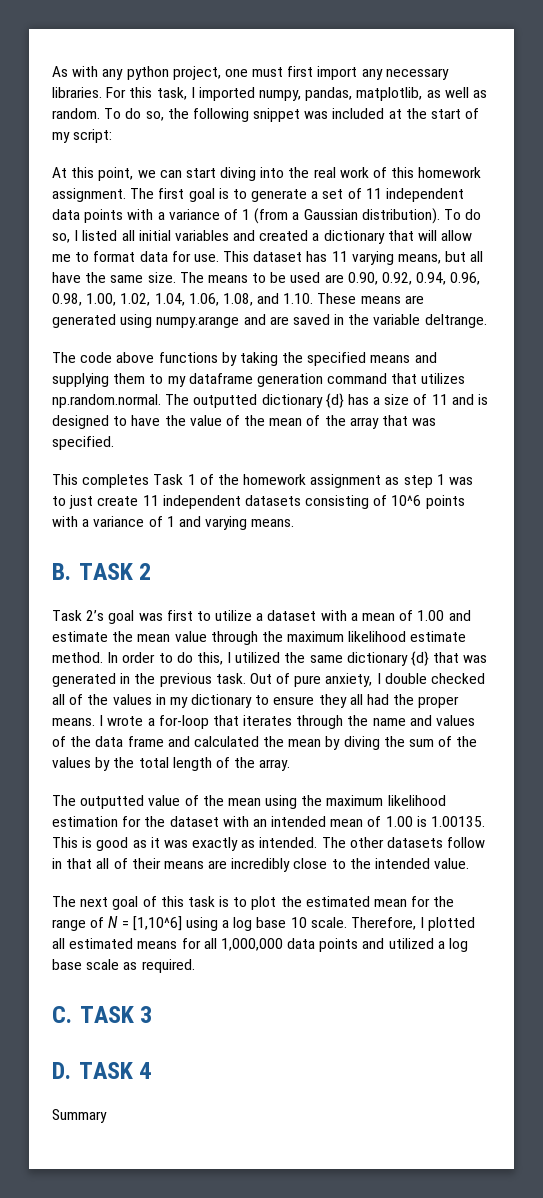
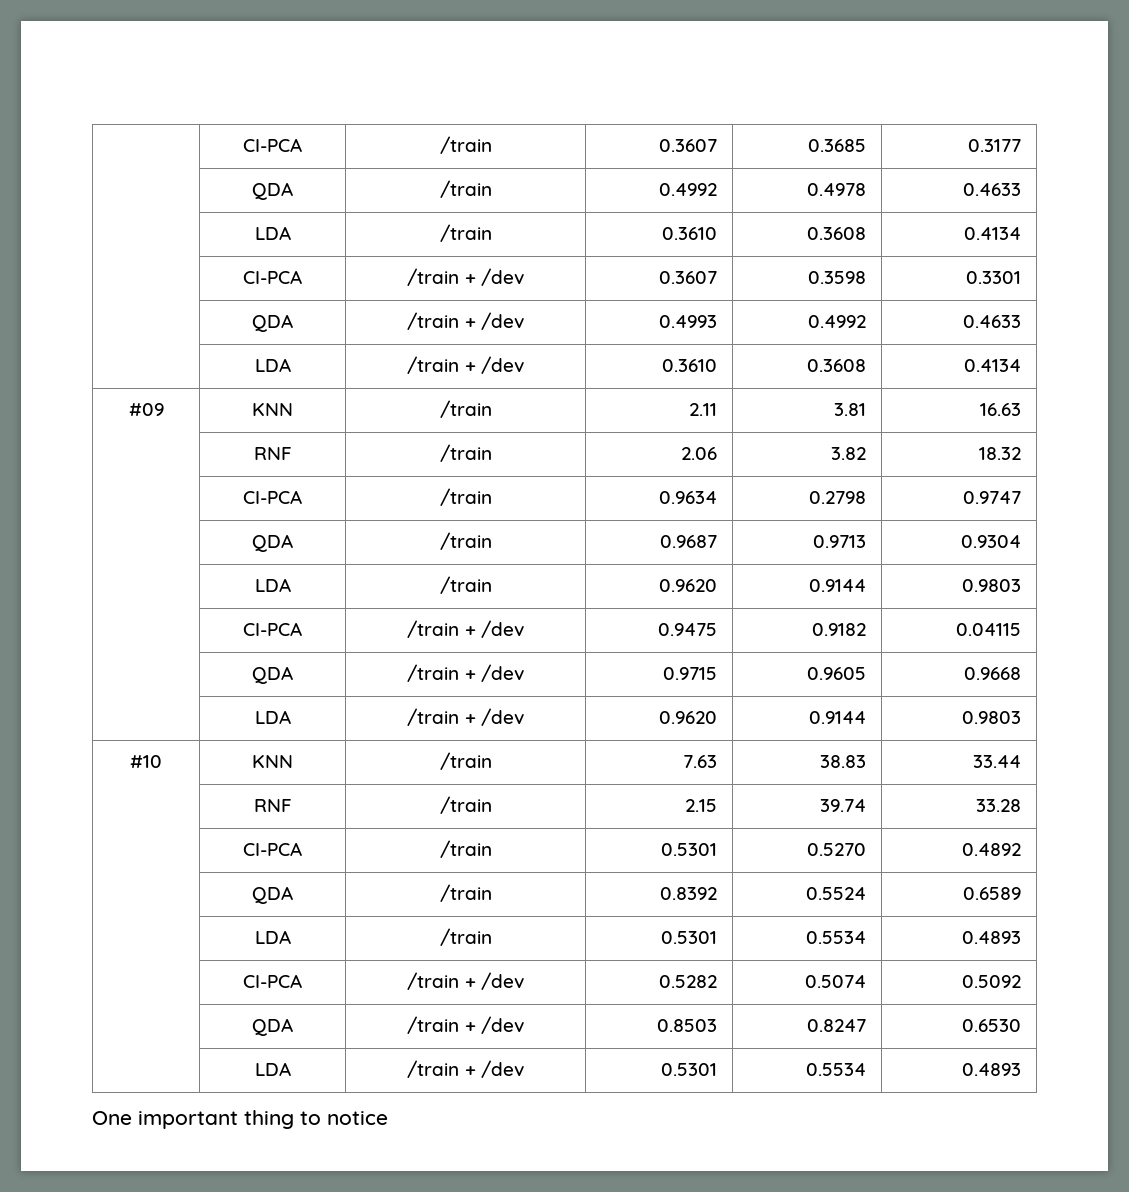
[52,66,449,80] [52,87,488,101] [52,108,480,122] [52,129,113,143] [52,167,482,181] [52,188,465,202] [52,208,482,224] [52,230,473,244] [52,251,484,265] [52,272,481,285] [52,293,424,306] [52,314,487,328] [52,352,437,366] [52,373,466,387] [52,393,489,408] [52,415,437,429] [52,436,114,450] [52,474,474,488] [52,495,465,509] [52,516,295,530] [52,563,152,580] [52,610,471,624] [52,631,467,645] [52,651,488,666] [52,673,486,687] [52,694,460,708] [52,715,476,729] [52,736,478,750] [52,757,291,771] [52,795,446,809] [52,816,486,827] [52,837,486,851] [52,858,470,872] [52,896,455,910] [52,916,476,931] [52,938,469,952] [52,959,195,973] [52,1006,153,1023] [52,1062,152,1079] [52,1109,107,1123] As with any python project, one must first import any necessary libraries. For this task, I imported numpy, pandas, matplotlib, as well as random. To do so, the following snippet was included at the start of my script: // At this point, we can start diving into the real work of this homework assignment. The first goal is to generate a set of 11 independent data points with a variance of 1 (from a Gaussian distribution). To do so, I listed all initial variables and created a dictionary that will allow me to format data for use. This dataset has 11 varying means, but all have the same size. The means to be used are 0.90, 0.92, 0.94, 0.96, 0.98, 1.00, 1.02, 1.04, 1.06, 1.08, and 1.10. These means are generated using numpy.arange and are saved in the variable deltrange. // The code above functions by taking the specified means and supplying them to my dataframe generation command that utilizes np.random.normal. The outputted dictionary {d} has a size of 11 and is designed to have the value of the mean of the array that was specified. // This completes Task 1 of the homework assignment as step 1 was to just create 11 independent datasets consisting of 10^6 points with a variance of 1 and varying means. // B. TASK 2 // Task 2’s goal was first to utilize a dataset with a mean of 1.00 and estimate the mean value through the maximum likelihood estimate method. In order to do this, I utilized the same dictionary {d} that was generated in the previous task. Out of pure anxiety, I double checked all of the values in my dictionary to ensure they all had the proper means. I wrote a for-loop that iterates through the name and values of the data frame and calculated the mean by diving the sum of the values by the total length of the array. // The outputted value of the mean using the maximum likelihood estimation for the dataset with an intended mean of 1.00 is 1.00135. This is good as it was exactly as intended. The other datasets follow in that all of their means are incredibly close to the intended value. // The next goal of this task is to plot the estimated mean for the range of N = [1,10^6] using a log base 10 scale. Therefore, I plotted all estimated means for all 1,000,000 data points and utilized a log base scale as required. // C. TASK 3 // D. TASK 4 // Summary -> [243,138,302,152] [439,136,492,154] [658,139,717,152] [807,139,866,152] [967,139,1021,152] [252,182,293,200] [439,180,492,198] [658,183,717,196] [806,183,866,196] [962,183,1021,196] [254,226,291,240] [439,224,492,242] [661,227,717,240] [806,227,866,240] [963,227,1021,240] [243,270,302,284] [407,268,524,286] [658,271,717,284] [807,271,866,284] [965,271,1021,284] [252,314,293,332] [407,312,524,330] [658,315,717,328] [807,315,866,328] [962,315,1021,328] [254,358,291,372] [407,356,524,374] [661,359,717,372] [806,359,866,372] [963,359,1021,372] [128,403,164,416] [252,403,293,416] [439,400,492,418] [688,403,717,416] [833,403,866,416] [979,403,1021,416] [253,447,292,460] [439,444,492,462] [680,447,717,460] [830,447,866,460] [978,447,1021,460] [243,490,302,504] [439,488,492,506] [658,491,717,504] [808,491,866,504] [962,491,1021,504] [252,534,293,552] [439,532,492,550] [659,535,717,548] [812,535,866,548] [960,535,1021,548] [254,578,291,592] [439,576,492,594] [658,579,717,592] [808,579,866,592] [961,579,1021,592] [243,622,302,636] [407,620,524,638] [657,623,717,636] [811,623,866,636] [955,623,1021,636] [252,666,293,684] [407,664,524,682] [662,667,717,680] [806,667,866,680] [963,667,1021,680] [254,710,291,724] [407,708,524,726] [658,711,717,724] [808,711,866,724] [961,711,1021,724] [130,755,162,768] [252,755,293,768] [439,752,492,770] [682,755,717,768] [819,755,866,768] [972,755,1021,768] [253,799,292,812] [439,796,492,814] [684,799,717,812] [819,799,866,812] [975,799,1021,812] [243,842,302,856] [439,840,492,858] [660,843,717,856] [806,843,866,856] [961,843,1021,856] [252,886,293,904] [439,884,492,902] [659,887,717,900] [805,887,866,900] [962,887,1021,900] [254,930,291,944] [439,928,492,946] [660,931,717,944] [805,931,866,944] [961,931,1021,944] [243,974,302,988] [407,972,524,990] [658,975,717,988] [804,975,866,988] [961,975,1021,988] [252,1018,293,1036] [407,1016,524,1034] [656,1019,717,1032] [806,1019,866,1032] [961,1019,1021,1032] [254,1062,291,1076] [407,1060,524,1078] [660,1063,717,1076] [805,1063,866,1076] [961,1063,1021,1076] [92,1110,388,1129] | CI-PCA | /train | 0.3607 | 0.3685 | 0.3177 // | QDA | /train | 0.4992 | 0.4978 | 0.4633 // | LDA | /train | 0.3610 | 0.3608 | 0.4134 // | CI-PCA | /train + /dev | 0.3607 | 0.3598 | 0.3301 // | QDA | /train + /dev | 0.4993 | 0.4992 | 0.4633 // | LDA | /train + /dev | 0.3610 | 0.3608 | 0.4134 // #09 | KNN | /train | 2.11 | 3.81 | 16.63 // | RNF | /train | 2.06 | 3.82 | 18.32 // | CI-PCA | /train | 0.9634 | 0.2798 | 0.9747 // | QDA | /train | 0.9687 | 0.9713 | 0.9304 // | LDA | /train | 0.9620 | 0.9144 | 0.9803 // | CI-PCA | /train + /dev | 0.9475 | 0.9182 | 0.04115 // | QDA | /train + /dev | 0.9715 | 0.9605 | 0.9668 // | LDA | /train + /dev | 0.9620 | 0.9144 | 0.9803 // #10 | KNN | /train | 7.63 | 38.83 | 33.44 // | RNF | /train | 2.15 | 39.74 | 33.28 // | CI-PCA | /train | 0.5301 | 0.5270 | 0.4892 // | QDA | /train | 0.8392 | 0.5524 | 0.6589 // | LDA | /train | 0.5301 | 0.5534 | 0.4893 // | CI-PCA | /train + /dev | 0.5282 | 0.5074 | 0.5092 // | QDA | /train + /dev | 0.8503 | 0.8247 | 0.6530 // | LDA | /train + /dev | 0.5301 | 0.5534 | 0.4893 // One important thing to notice

